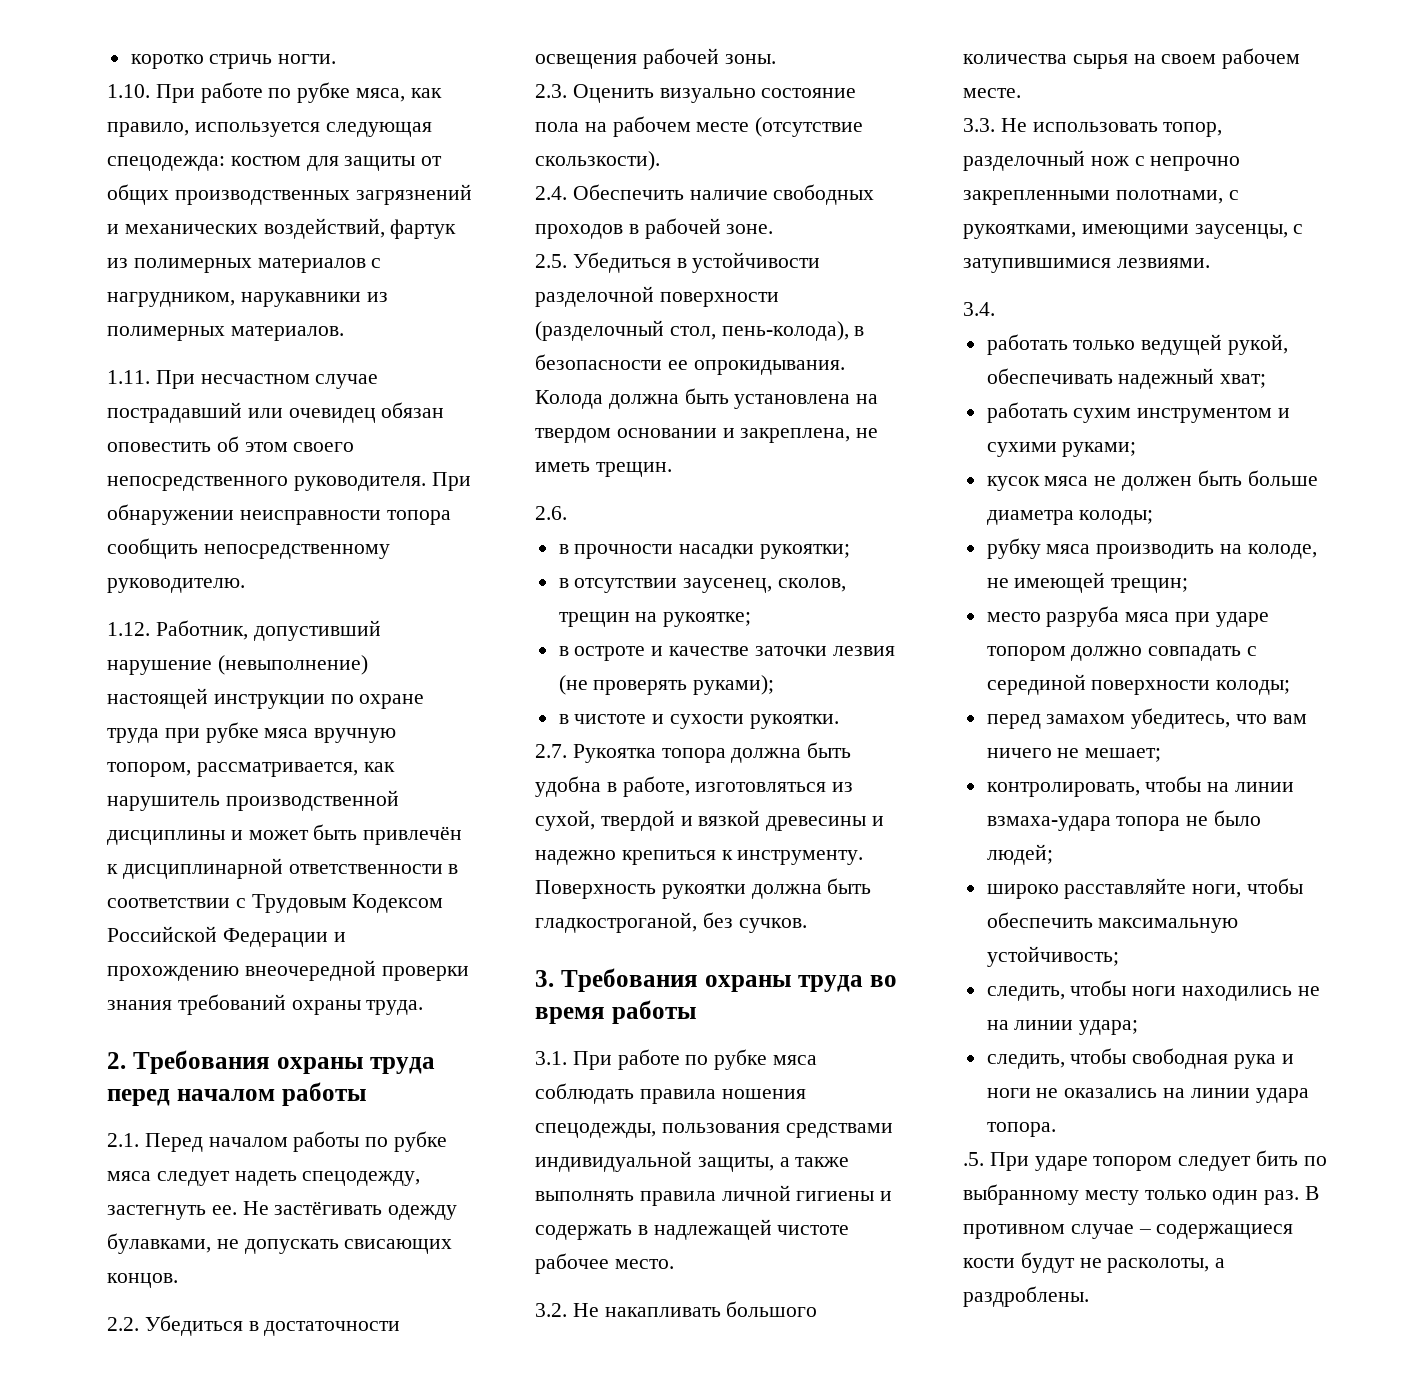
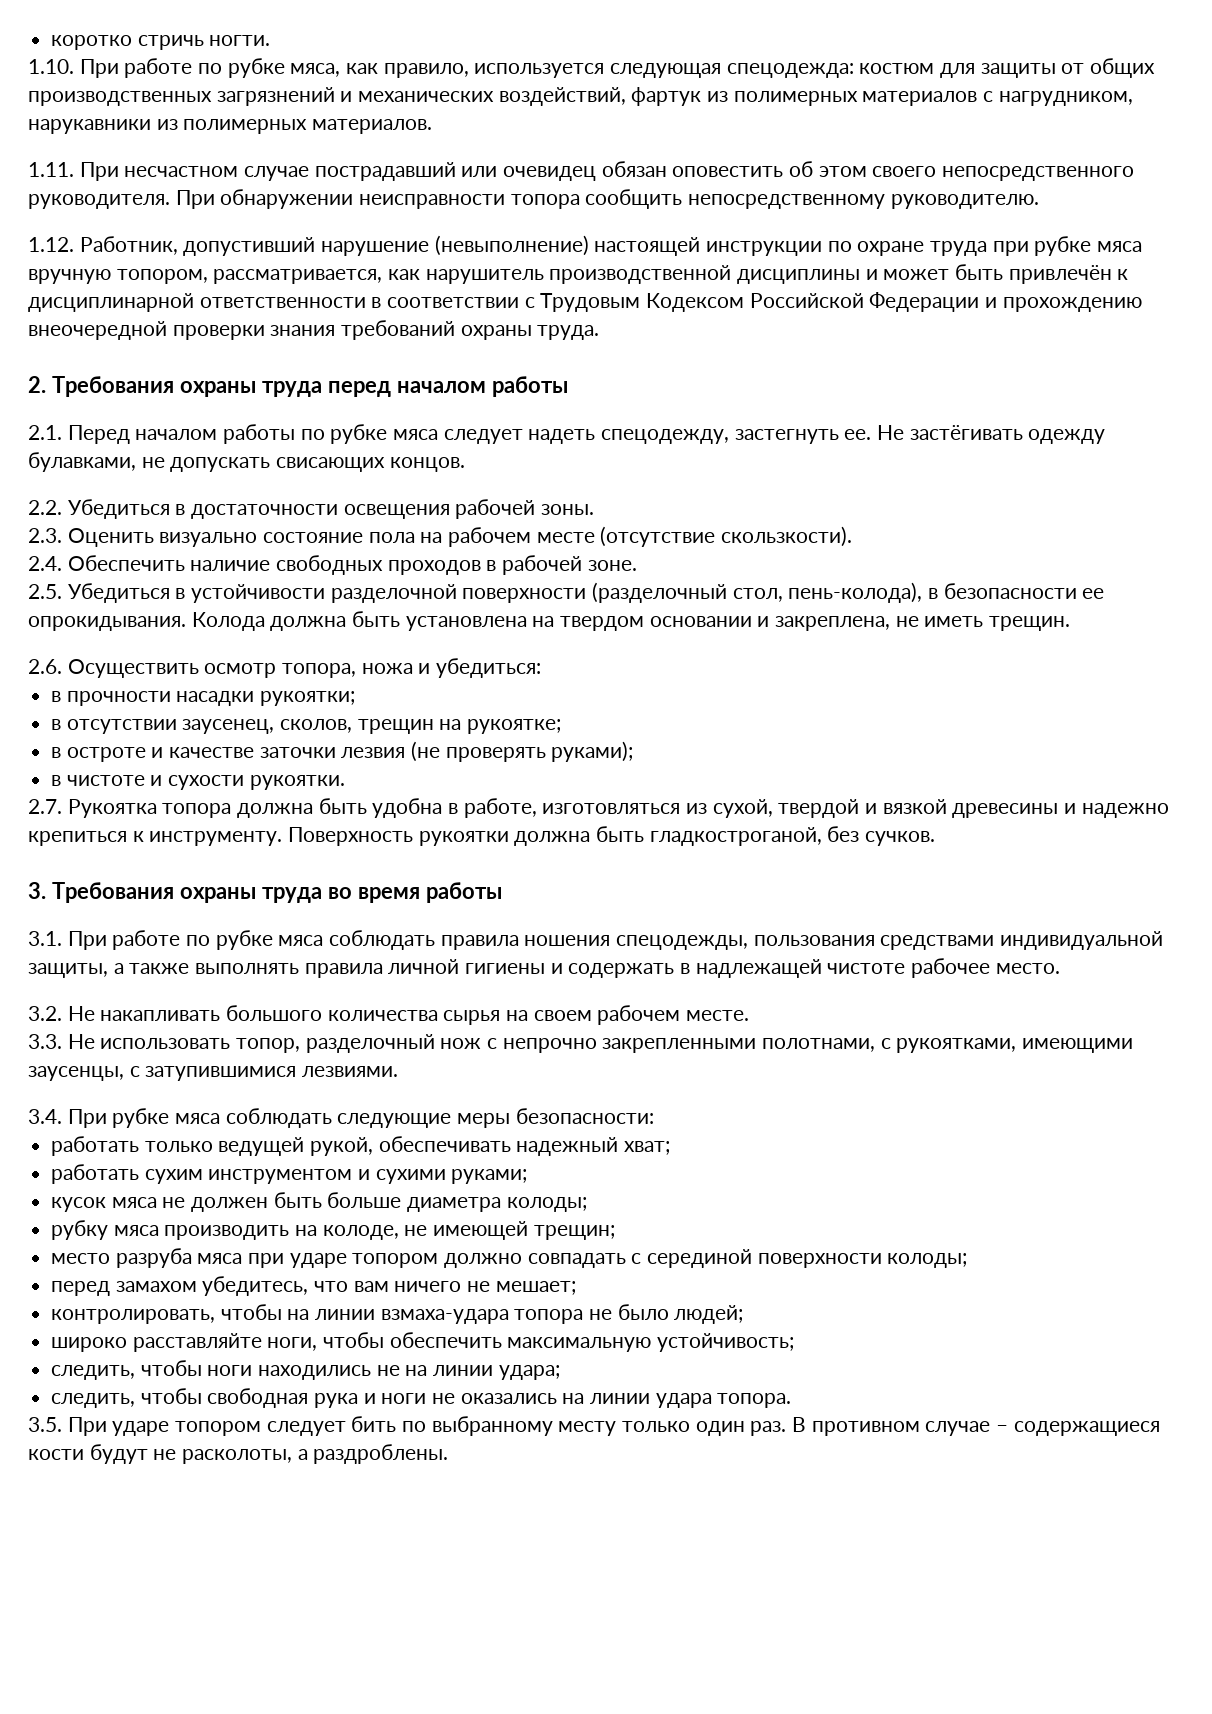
(567, 513) none -> [67,658,542,678] Осуществить осмотр топора, ножа и убедиться:
(995, 309) none -> [67,1108,654,1128] При рубке мяса соблюдать следующие меры безопасности:
[963,1152,984,1166] .5. -> [28,1417,62,1432] 3.5.

